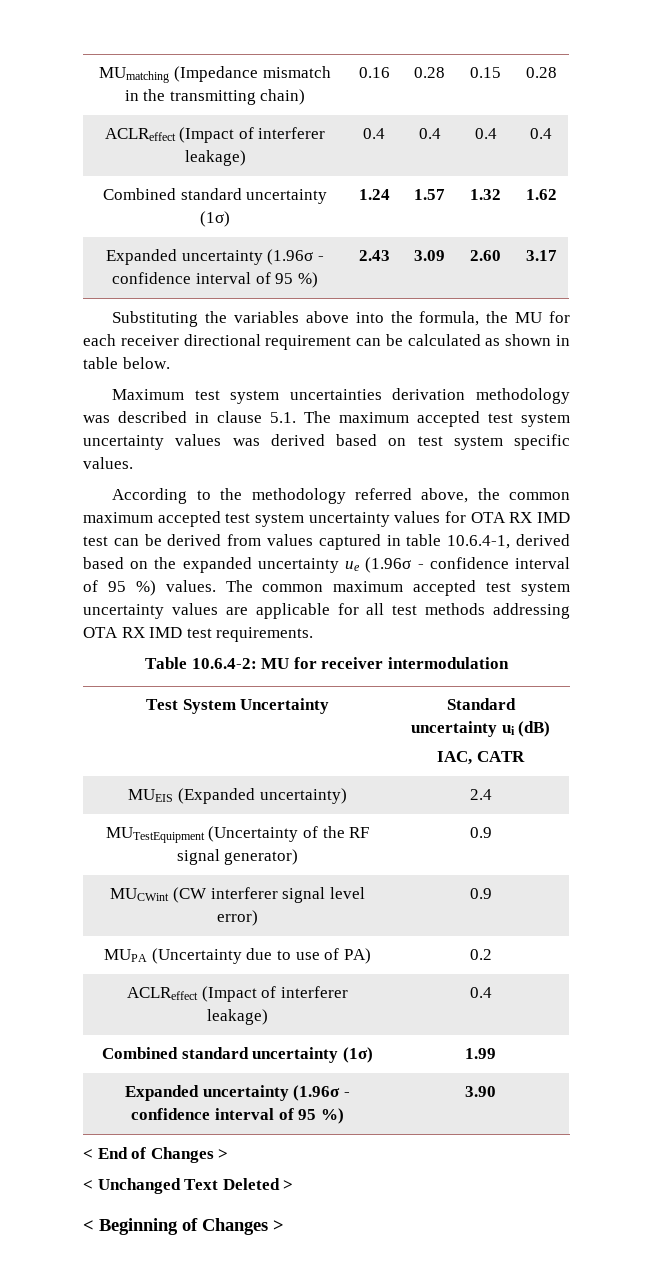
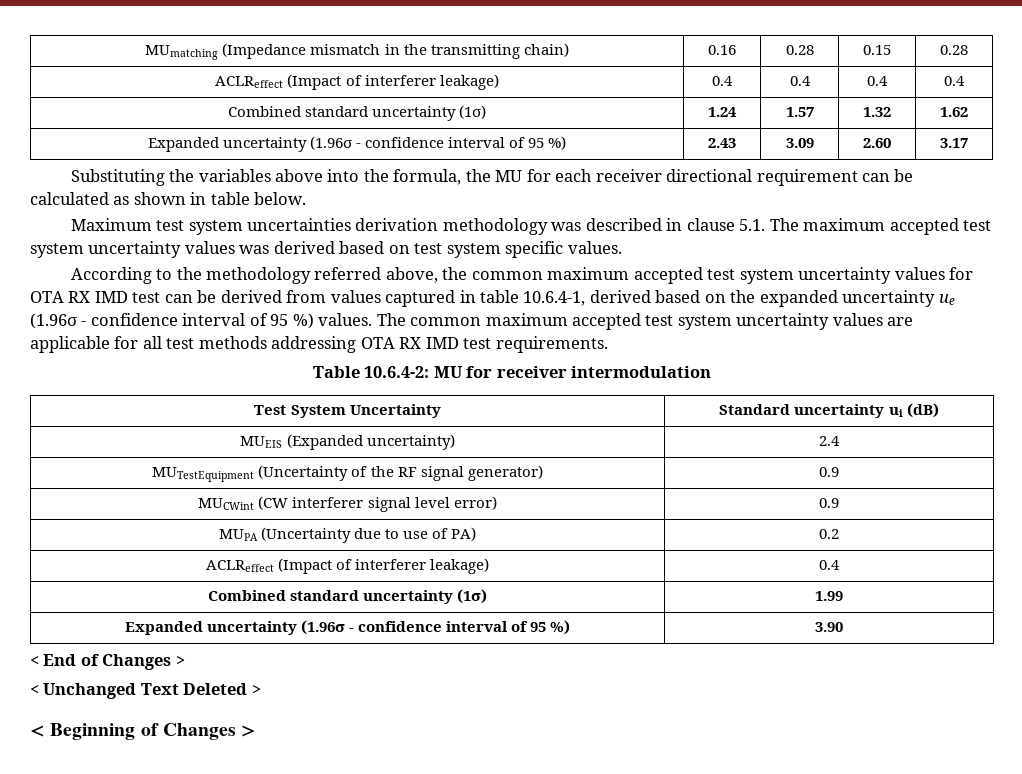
[437,751,525,765] // IAC, CATR -> (939, 410) none

